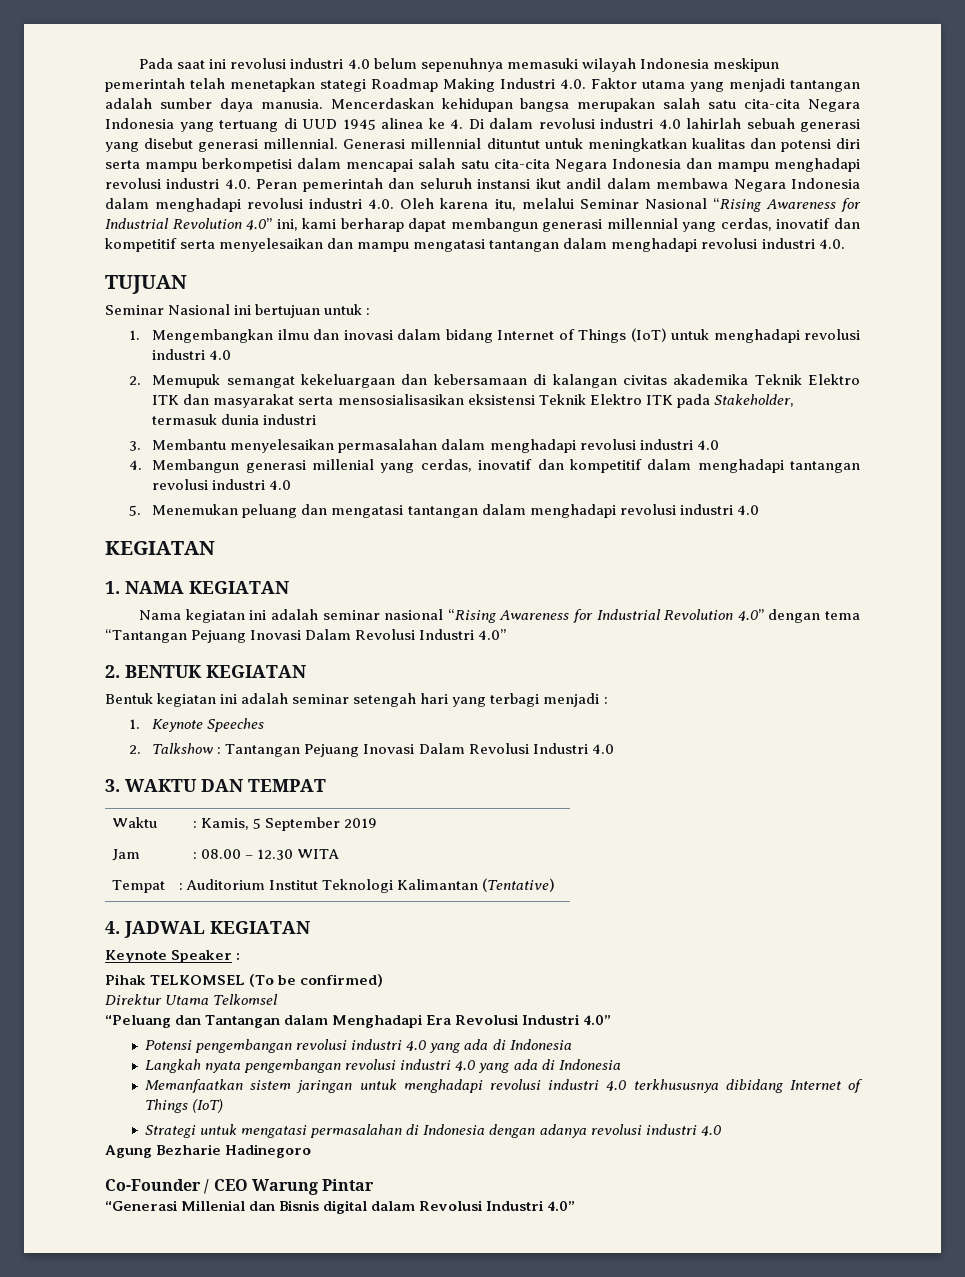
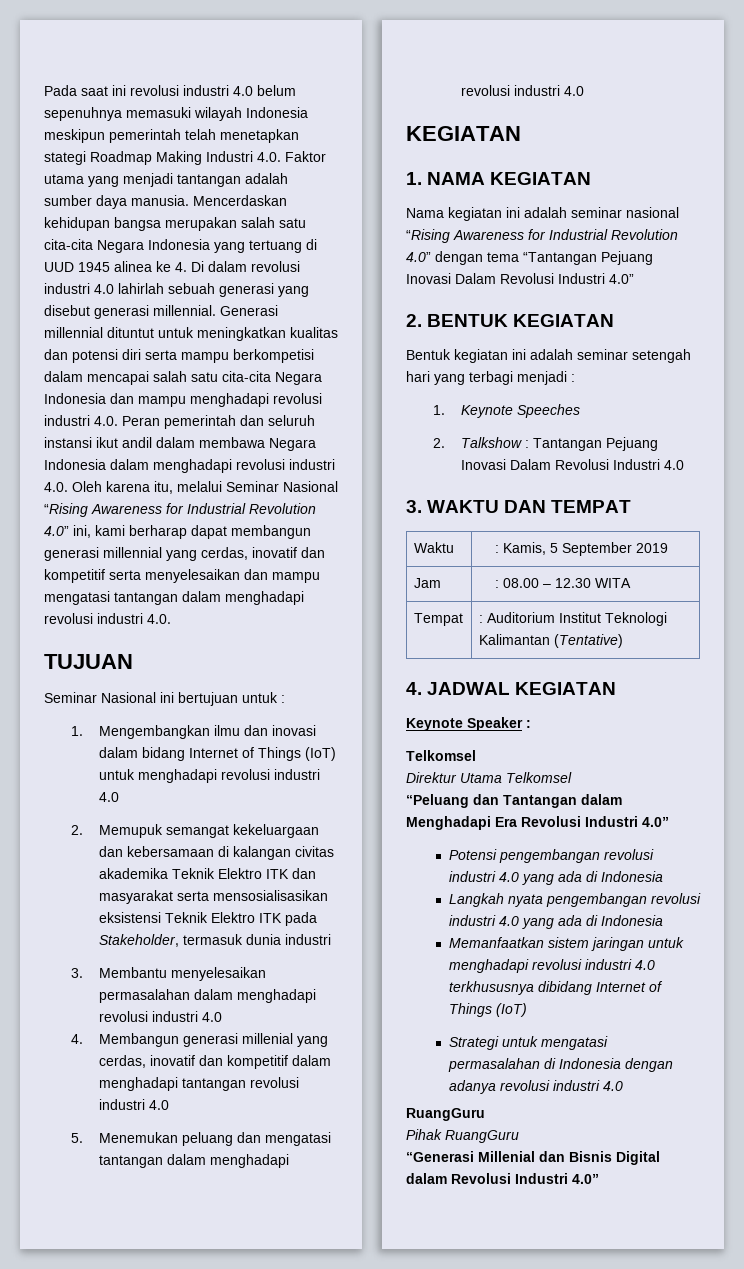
[105,974,384,987] Pihak TELKOMSEL (To be confirmed) -> [406,750,476,761] Telkomsel
[105,1144,312,1158] [105,1179,375,1195] Agung Bezharie Hadinegoro // Co-Founder / CEO Warung Pintar -> [406,1108,485,1121] [406,1129,519,1143] RuangGuru // Pihak RuangGuru
[323,1200,368,1214] digital -> [616,1151,660,1165] Digital

